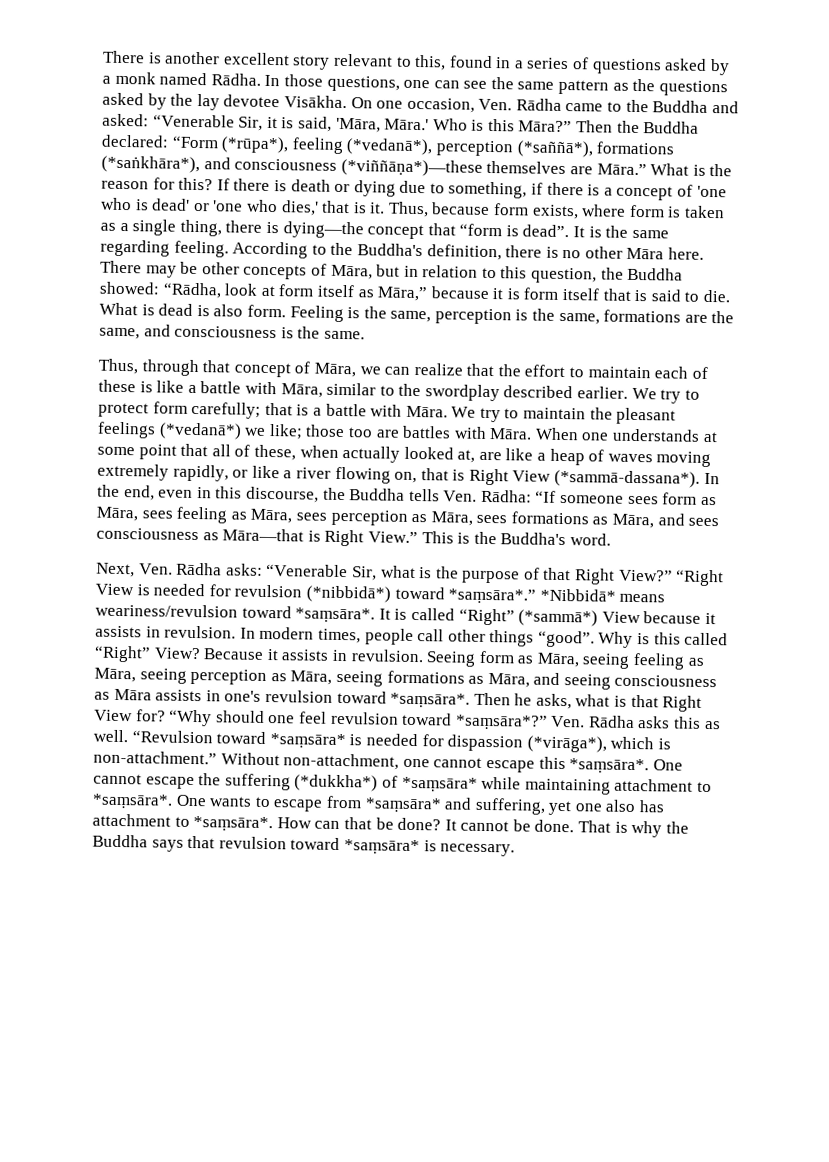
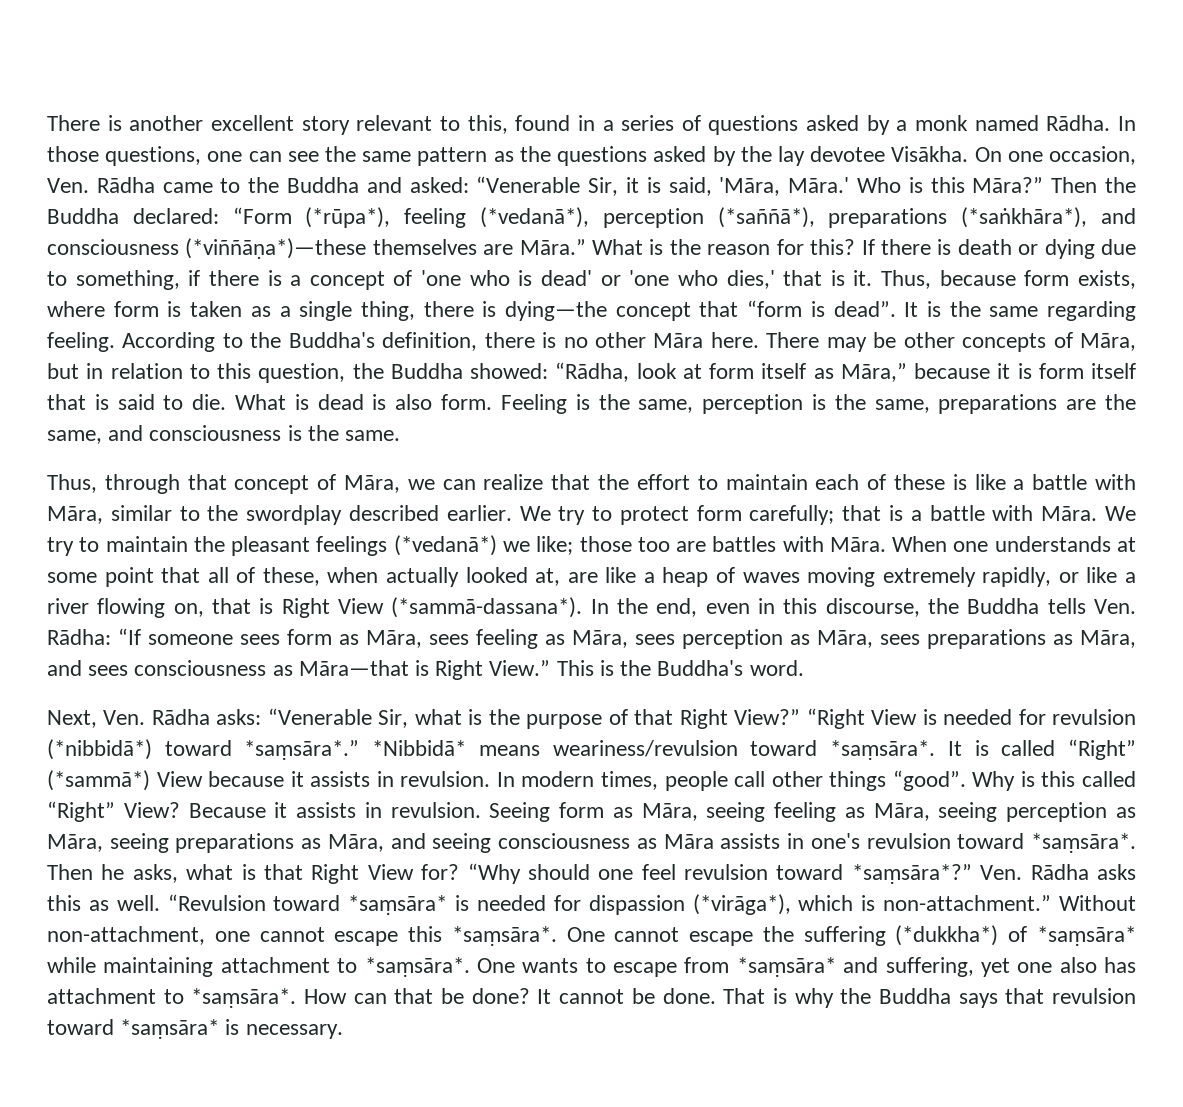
[596,141,675,155] formations -> [828,208,948,228] preparations
[603,309,682,323] formations -> [938,394,1058,414] preparations
[510,511,589,525] formations -> [927,629,1046,649] preparations
[386,670,465,684] formations -> [175,833,295,853] preparations

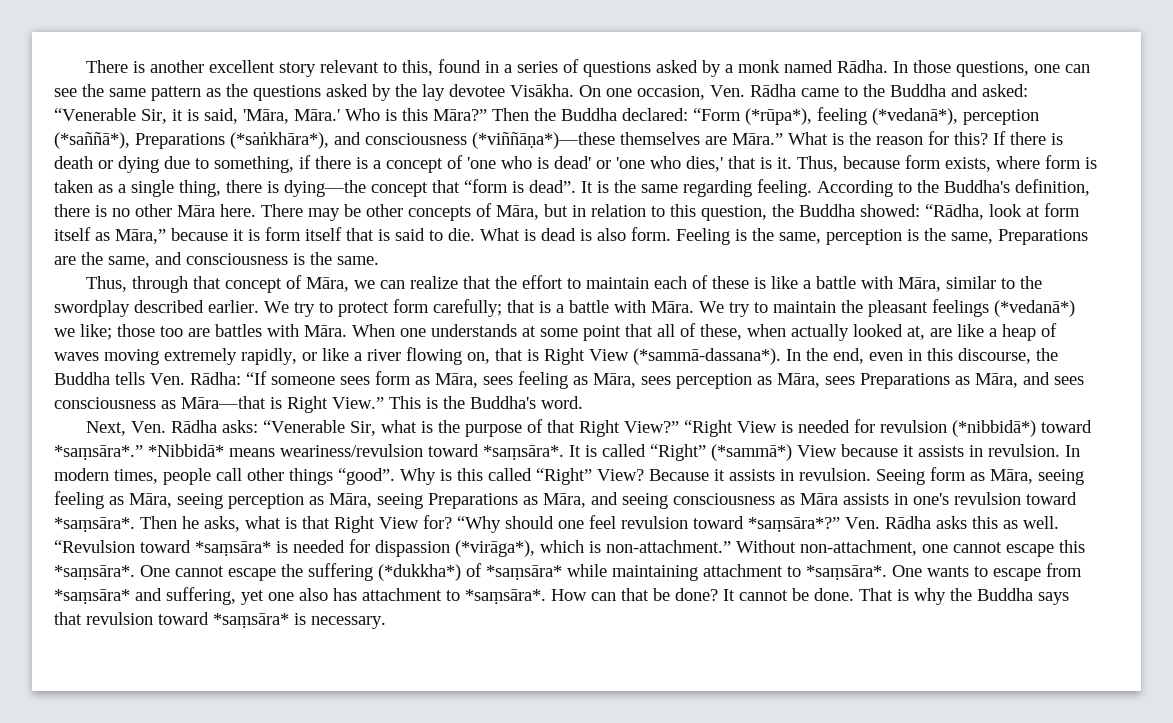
[828,208,948,228] preparations -> [135,133,225,149] Preparations
[938,394,1058,414] preparations -> [998,229,1088,245] Preparations
[927,629,1046,649] preparations -> [860,373,950,389] Preparations
[175,833,295,853] preparations -> [428,493,518,509] Preparations

